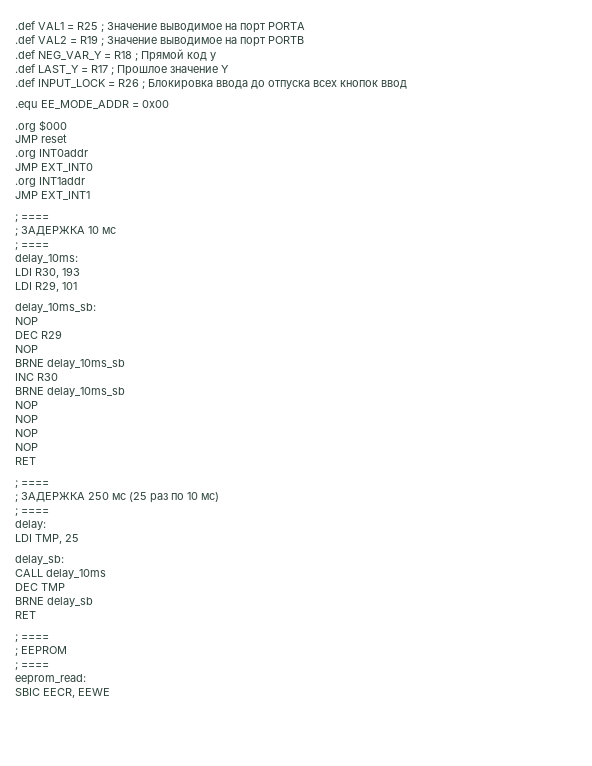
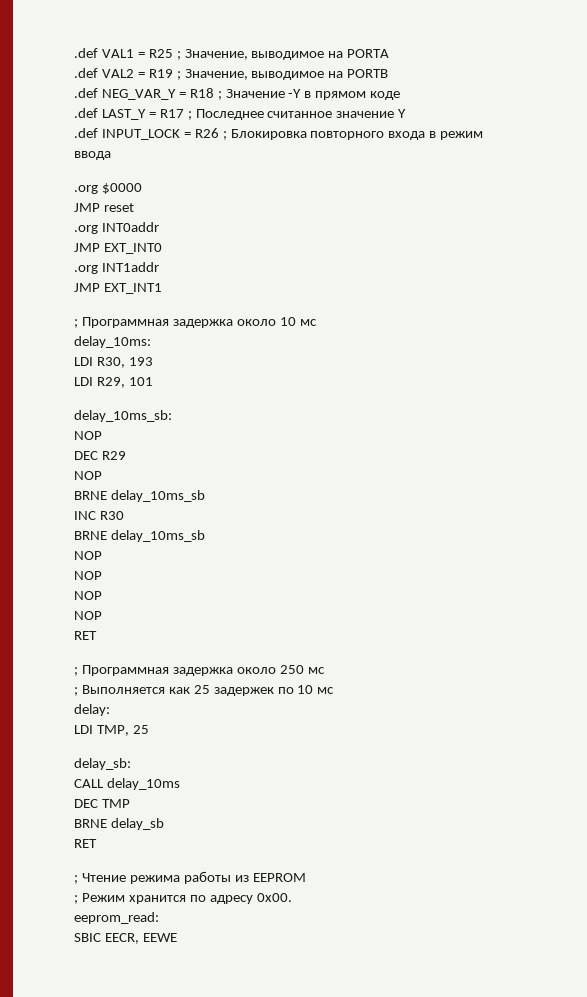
[107,22,266,33] Значение выводимое на порт -> [184,49,344,60] Значение, выводимое на
[107,36,266,47] Значение выводимое на порт -> [184,69,344,80] Значение, выводимое на
[141,49,216,62] Прямой код y -> [225,89,401,100] Значение -Y в прямом коде
[117,65,167,76] Прошлое -> [195,109,333,120] Последнее считанное
[216,80,407,89] [15,100,169,111] [15,120,67,132] ввода до отпуска всех кнопок ввод // .equ EE_MODE_ADDR = 0x00 // .org $000 -> [310,131,484,140] [74,151,111,160] [74,183,142,194] повторного входа в режим ввода // .org $0000
[21,215,49,220] [15,226,116,236] [15,242,49,250] ==== // ; ЗАДЕРЖКА 10 мс // ; ==== -> [81,317,317,328] Программная задержка около 10 мс
[21,481,49,486] [15,492,219,503] [15,508,49,516] ==== // ; ЗАДЕРЖКА 250 мс (25 раз по 10 мс) // ; ==== -> [81,665,325,676] [74,685,335,696] Программная задержка около 250 мс // ; Выполняется как 25 задержек по 10 мс
[21,635,49,640] [15,646,67,656] [15,662,49,670] ==== // ; EEPROM // ; ==== -> [81,871,306,884] [74,893,292,904] Чтение режима работы из EEPROM // ; Режим хранится по адресу 0x00.

